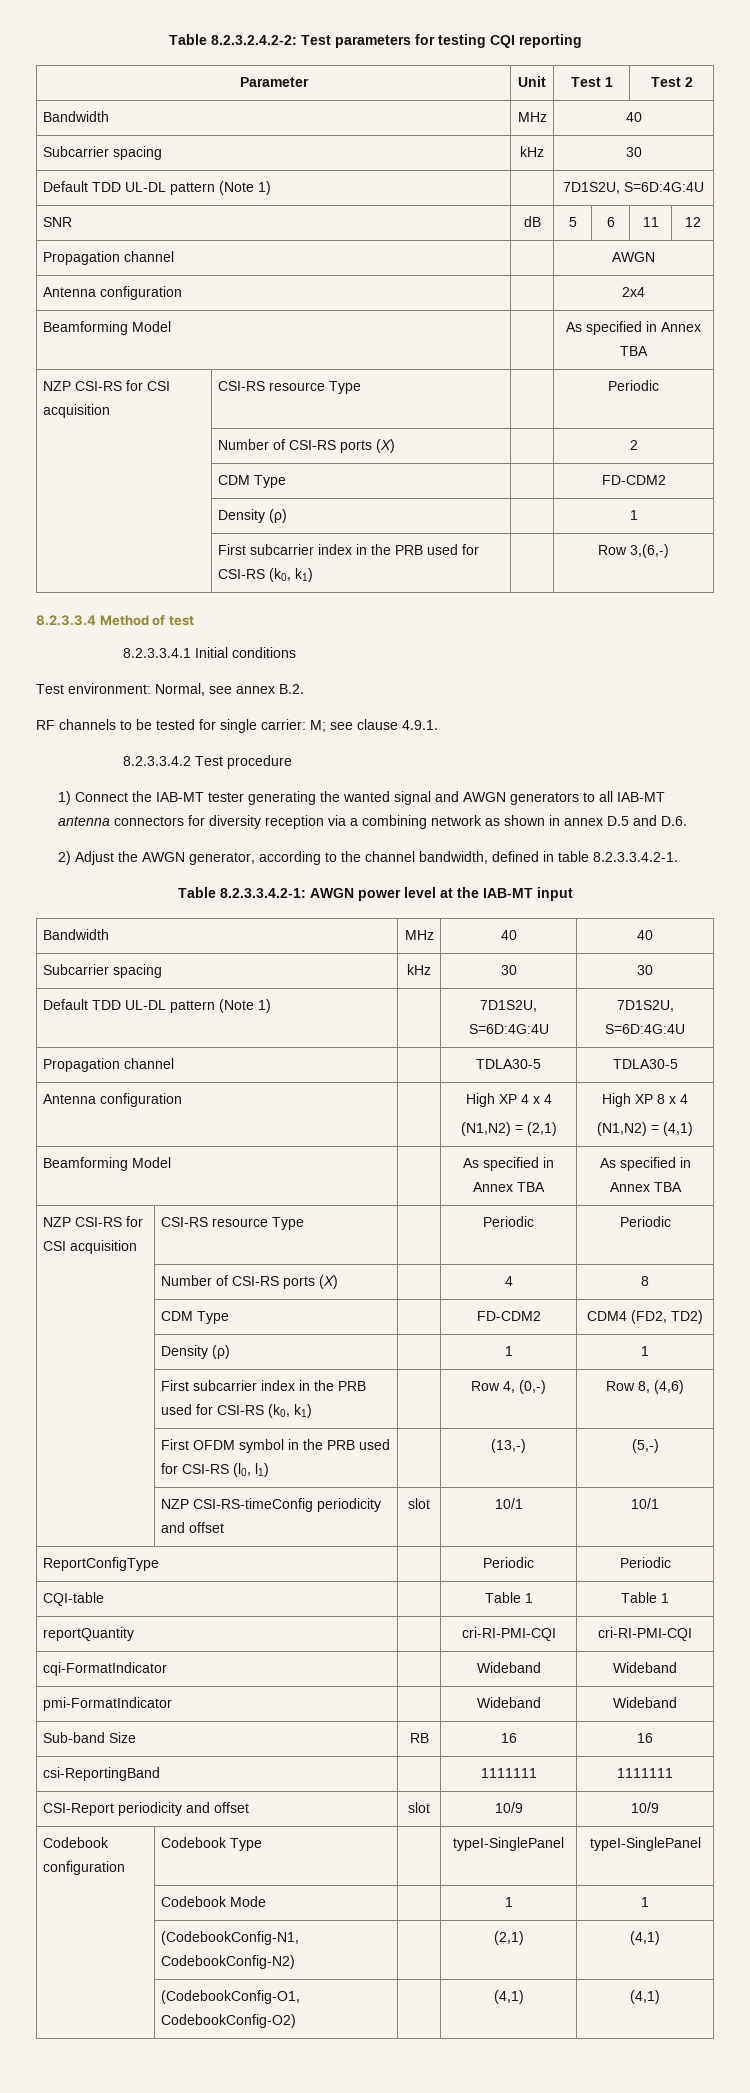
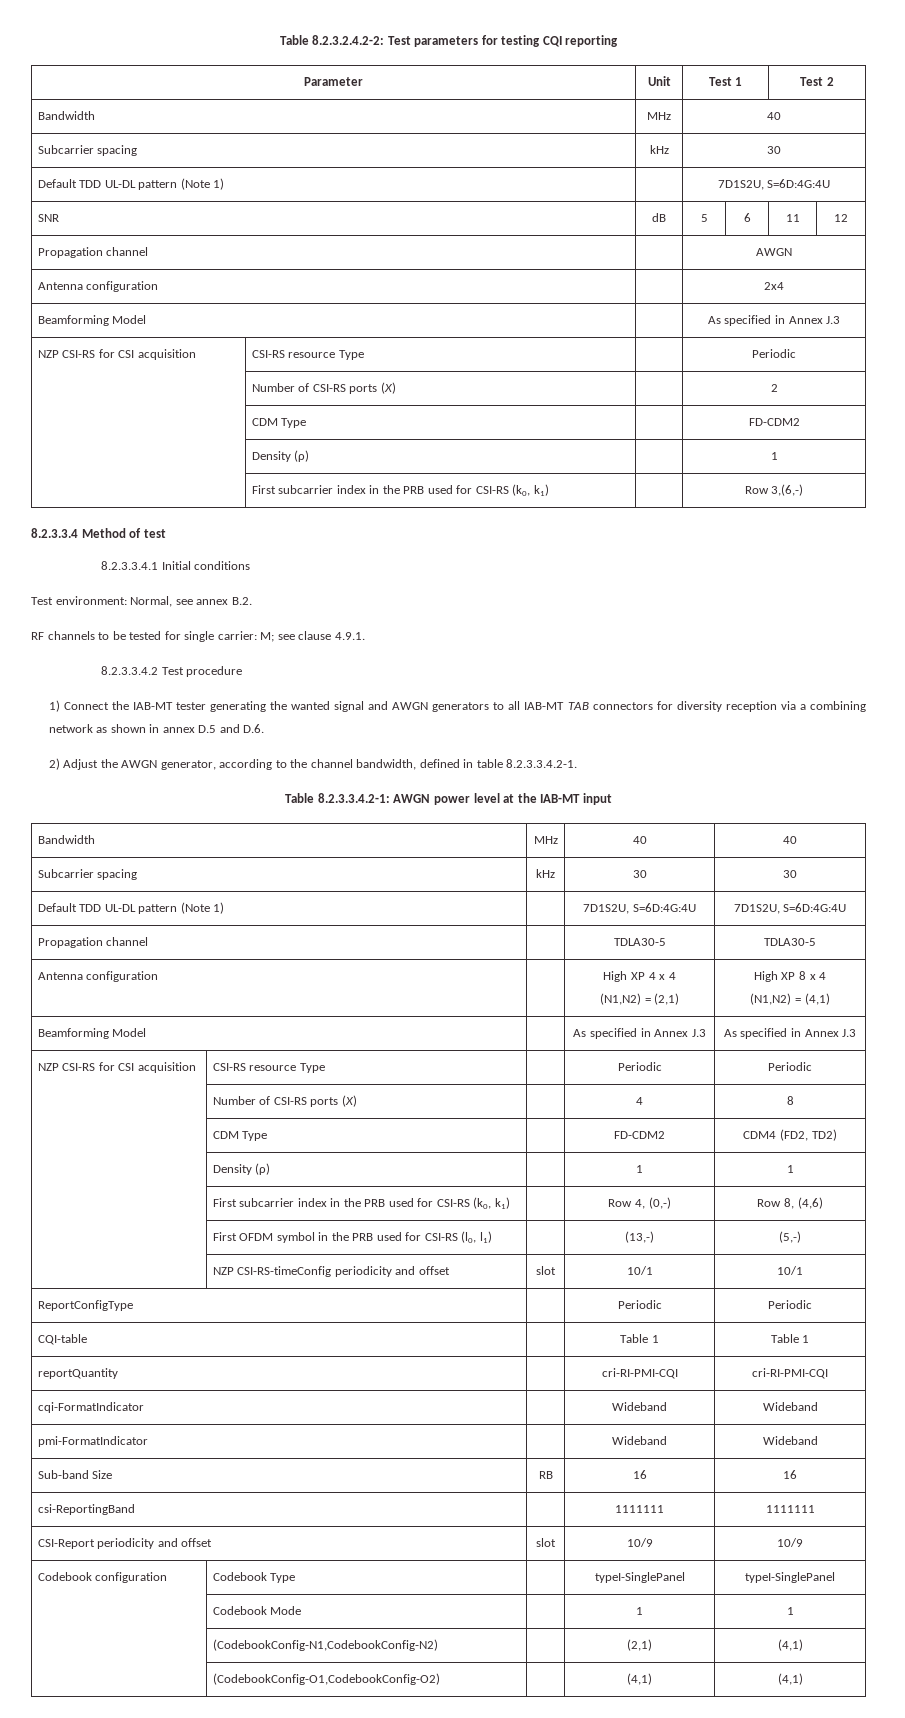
[620,346,648,356] TBA -> [826,316,841,324] J.3
[57,816,110,826] antenna -> [567,702,589,710] TAB
[517,1182,545,1192] [599,1157,691,1171] [609,1182,682,1192] TBA | As specified in Annex TBA -> [691,1029,706,1037] [723,1028,857,1039] J.3 | As specified in Annex J.3

